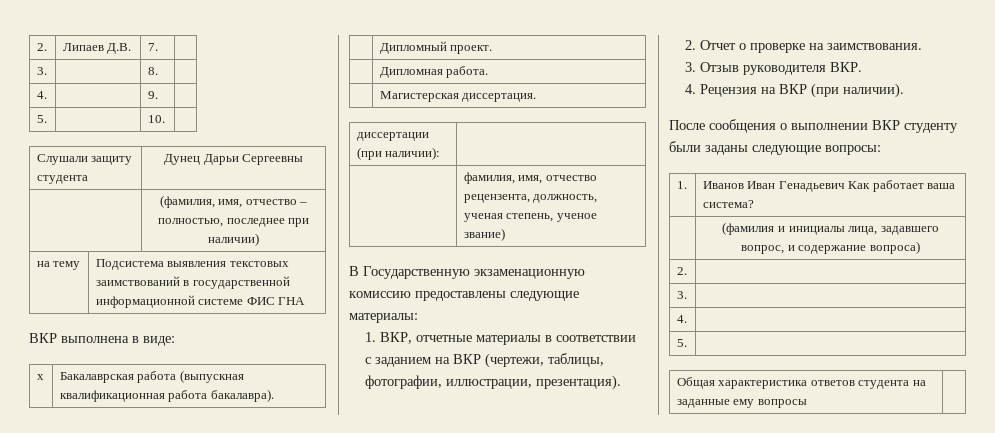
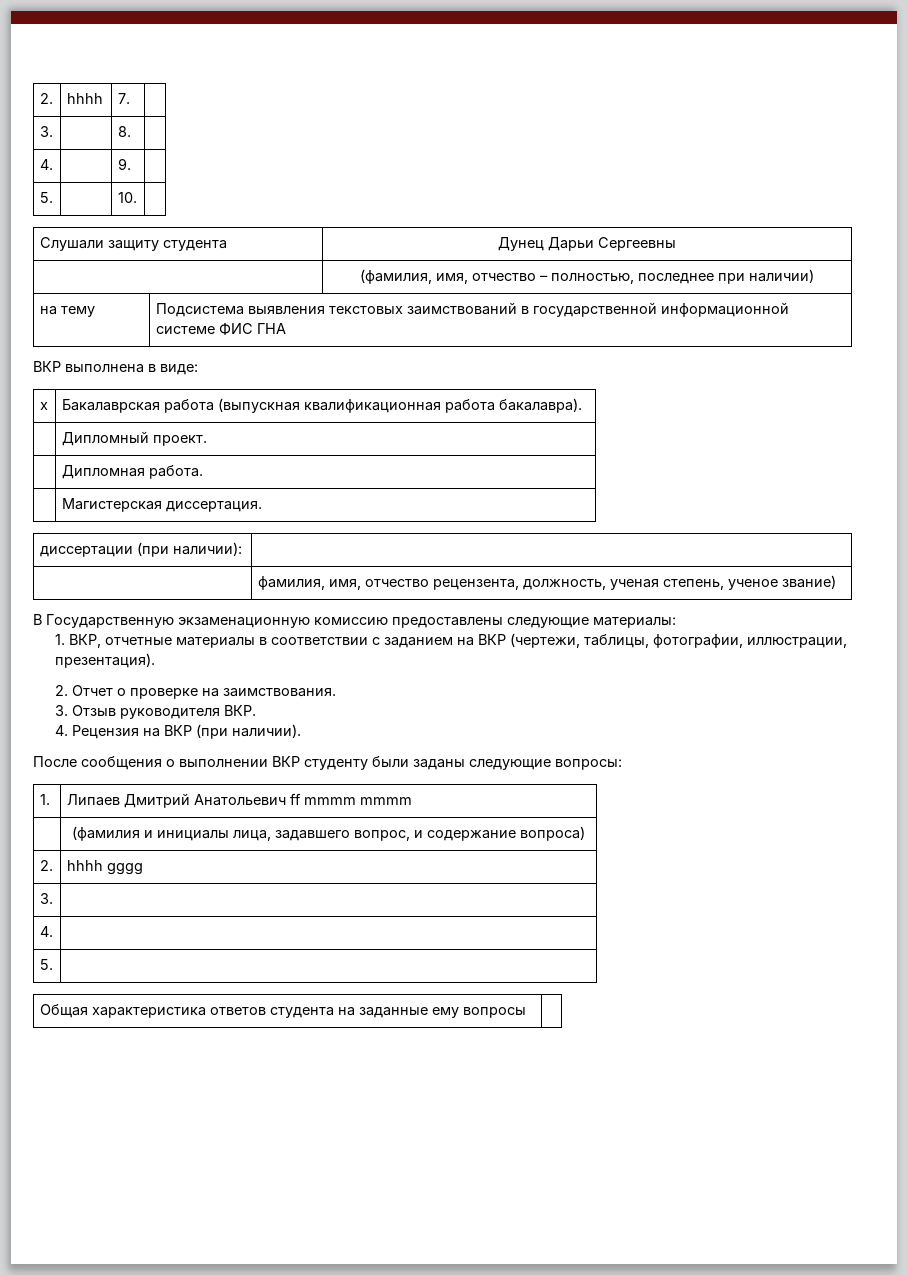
[36,43,47,51] [62,43,132,54] 2. | Липаев Д.В. -> [39,93,53,104] [66,93,103,104] 2. | hhhh
[702,180,956,192] [702,200,754,208] Иванов Иван Генадьевич Как работает ваша система? -> [66,793,412,808] Липаев Дмитрий Анатольевич ff mmmm mmmm
(687, 271) none -> [66,860,143,875] hhhh gggg

